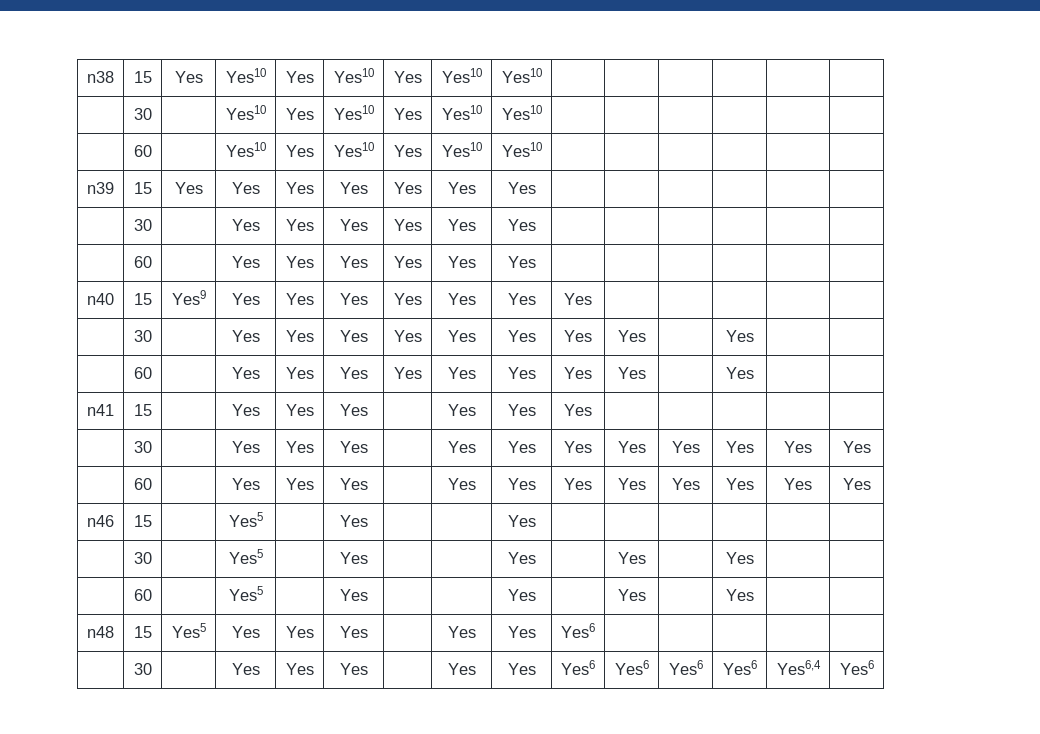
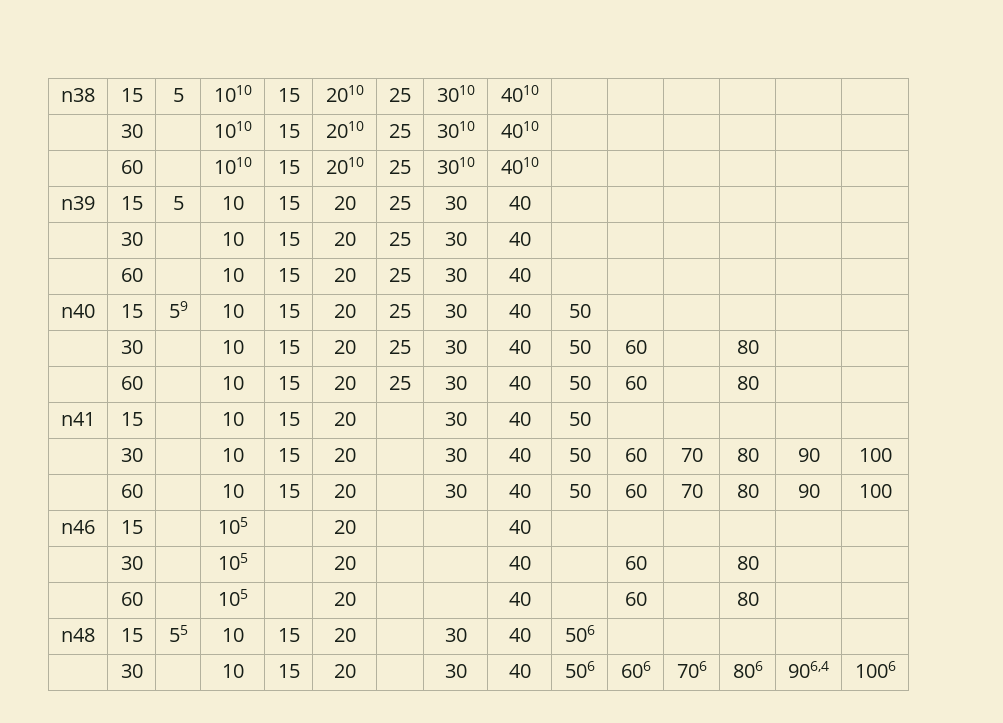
[174,71,203,83] [225,68,266,83] [285,71,314,83] [333,68,374,83] [393,71,422,83] [441,68,482,83] [501,68,542,83] [133,108,152,120] [225,105,266,120] [285,108,314,120] [333,105,374,120] [393,108,422,120] [441,105,482,120] [501,105,542,120] [133,145,152,157] [225,142,266,157] [285,145,314,157] [333,142,374,157] [393,145,422,157] [441,142,482,157] [501,142,542,157] [87,182,114,194] [133,182,152,194] [174,182,203,194] [231,182,260,194] [285,182,314,194] [339,182,368,194] [393,182,422,194] [447,182,476,194] [507,182,536,194] [133,219,152,231] [231,219,260,231] [285,219,314,231] [339,219,368,231] [393,219,422,231] [447,219,476,231] [507,219,536,231] [133,256,152,268] [231,256,260,268] [285,256,314,268] [339,256,368,268] [393,256,422,268] [447,256,476,268] [507,256,536,268] [87,293,114,305] [133,293,152,305] [171,290,206,305] [231,293,260,305] [285,293,314,305] [339,293,368,305] [393,293,422,305] [447,293,476,305] [507,293,536,305] [564,293,592,305] [133,330,152,342] [231,330,260,342] [285,330,314,342] [339,330,368,342] [393,330,422,342] [447,330,476,342] [507,330,536,342] [564,330,592,342] [617,330,646,342] [725,330,754,342] [133,367,152,379] [231,367,260,379] [285,367,314,379] [339,367,368,379] [393,367,422,379] [447,367,476,379] [507,367,536,379] [564,367,592,379] [617,367,646,379] [725,367,754,379] [87,404,114,416] [133,404,152,416] [231,404,260,416] [285,404,314,416] [339,404,368,416] [447,404,476,416] [507,404,536,416] [564,404,592,416] [133,441,152,453] [231,441,260,453] [285,441,314,453] [339,441,368,453] [447,441,476,453] [507,441,536,453] [564,441,592,453] [617,441,646,453] [671,441,700,453] [725,441,754,453] [784,441,812,453] [842,441,871,453] [133,478,152,490] [231,478,260,490] [285,478,314,490] [339,478,368,490] [447,478,476,490] [507,478,536,490] [564,478,592,490] [617,478,646,490] [671,478,700,490] [725,478,754,490] [784,478,812,490] [842,478,871,490] [87,515,114,527] [133,515,152,527] [228,512,263,527] [339,515,368,527] [507,515,536,527] [133,552,152,564] [228,549,263,564] [339,552,368,564] [507,552,536,564] [617,552,646,564] [725,552,754,564] [133,589,152,601] [228,586,263,601] [339,589,368,601] [507,589,536,601] [617,589,646,601] [725,589,754,601] [87,626,114,638] [133,626,152,638] [171,623,206,638] [231,626,260,638] [285,626,314,638] [339,626,368,638] [447,626,476,638] [507,626,536,638] [561,623,595,638] [133,663,152,675] [231,663,260,675] [285,663,314,675] [339,663,368,675] [447,663,476,675] [507,663,536,675] [561,660,595,675] [614,660,649,675] [668,660,703,675] [722,660,757,675] [776,660,821,675] [839,660,874,675] Yes | Yes10 | Yes | Yes10 | Yes | Yes10 | Yes10 | | | | | | // | 30 | | Yes10 | Yes | Yes10 | Yes | Yes10 | Yes10 | | | | | | // | 60 | | Yes10 | Yes | Yes10 | Yes | Yes10 | Yes10 | | | | | | // n39 | 15 | Yes | Yes | Yes | Yes | Yes | Yes | Yes | | | | | | // | 30 | | Yes | Yes | Yes | Yes | Yes | Yes | | | | | | // | 60 | | Yes | Yes | Yes | Yes | Yes | Yes | | | | | | // n40 | 15 | Yes9 | Yes | Yes | Yes | Yes | Yes | Yes | Yes | | | | | // | 30 | | Yes | Yes | Yes | Yes | Yes | Yes | Yes | Yes | | Yes | | // | 60 | | Yes | Yes | Yes | Yes | Yes | Yes | Yes | Yes | | Yes | | // n41 | 15 | | Yes | Yes | Yes | | Yes | Yes | Yes | | | | | // | 30 | | Yes | Yes | Yes | | Yes | Yes | Yes | Yes | Yes | Yes | Yes | Yes // | 60 | | Yes | Yes | Yes | | Yes | Yes | Yes | Yes | Yes | Yes | Yes | Yes // n46 | 15 | | Yes5 | | Yes | | | Yes | | | | | | // | 30 | | Yes5 | | Yes | | | Yes | | Yes | | Yes | | // | 60 | | Yes5 | | Yes | | | Yes | | Yes | | Yes | | // n48 | 15 | Yes5 | Yes | Yes | Yes | | Yes | Yes | Yes6 | | | | | // | 30 | | Yes | Yes | Yes | | Yes | Yes | Yes6 | Yes6 | Yes6 | Yes6 | Yes6,4 | Yes6 -> [172,88,184,102] [213,85,252,102] [277,88,300,102] [325,85,364,102] [389,88,411,102] [436,85,475,102] [500,85,539,102] [120,124,143,138] [213,121,252,138] [277,124,300,138] [325,121,364,138] [389,124,411,138] [436,121,475,138] [500,121,539,138] [120,160,143,174] [213,157,252,174] [277,160,300,174] [325,157,364,174] [389,160,411,174] [436,157,475,174] [500,157,539,174] [61,196,95,210] [120,196,143,210] [172,196,184,210] [221,196,244,210] [277,196,300,210] [333,196,356,210] [389,196,411,210] [444,196,467,210] [508,196,531,210] [120,232,143,246] [221,232,244,246] [277,232,300,246] [333,232,356,246] [389,232,411,246] [444,232,467,246] [508,232,531,246] [120,268,143,282] [221,268,244,282] [277,268,300,282] [333,268,356,282] [389,268,411,282] [444,268,467,282] [508,268,531,282] [61,304,95,318] [120,304,143,318] [168,301,188,318] [221,304,244,318] [277,304,300,318] [333,304,356,318] [389,304,411,318] [444,304,467,318] [508,304,531,318] [568,304,591,318] [120,340,143,354] [221,340,244,354] [277,340,300,354] [333,340,356,354] [389,340,411,354] [444,340,467,354] [508,340,531,354] [568,340,591,354] [624,340,647,354] [736,340,759,354] [120,376,143,390] [221,376,244,390] [277,376,300,390] [333,376,356,390] [389,376,411,390] [444,376,467,390] [508,376,531,390] [568,376,591,390] [624,376,647,390] [736,376,759,390] [61,412,95,426] [120,412,143,426] [221,412,244,426] [277,412,300,426] [333,412,356,426] [444,412,467,426] [508,412,531,426] [568,412,591,426] [120,448,143,462] [221,448,244,462] [277,448,300,462] [333,448,356,462] [444,448,467,462] [508,448,531,462] [568,448,591,462] [624,448,647,462] [680,448,703,462] [736,448,759,462] [797,448,820,462] [858,448,892,462] [120,484,143,498] [221,484,244,498] [277,484,300,498] [333,484,356,498] [444,484,467,498] [508,484,531,498] [568,484,591,498] [624,484,647,498] [680,484,703,498] [736,484,759,498] [797,484,820,498] [858,484,892,498] [61,520,95,534] [120,520,143,534] [217,517,248,534] [333,520,356,534] [508,520,531,534] [120,556,143,570] [217,553,248,570] [333,556,356,570] [508,556,531,570] [624,556,647,570] [736,556,759,570] [120,592,143,606] [217,589,248,606] [333,592,356,606] [508,592,531,606] [624,592,647,606] [736,592,759,606] [61,628,95,642] [120,628,143,642] [168,625,188,642] [221,628,244,642] [277,628,300,642] [333,628,356,642] [444,628,467,642] [508,628,531,642] [564,625,595,642] [120,664,143,678] [221,664,244,678] [277,664,300,678] [333,664,356,678] [444,664,467,678] [508,664,531,678] [564,661,595,678] [620,661,651,678] [676,661,707,678] [732,661,763,678] [788,661,829,678] [854,661,896,678] 5 | 1010 | 15 | 2010 | 25 | 3010 | 4010 | | | | | | // | 30 | | 1010 | 15 | 2010 | 25 | 3010 | 4010 | | | | | | // | 60 | | 1010 | 15 | 2010 | 25 | 3010 | 4010 | | | | | | // n39 | 15 | 5 | 10 | 15 | 20 | 25 | 30 | 40 | | | | | | // | 30 | | 10 | 15 | 20 | 25 | 30 | 40 | | | | | | // | 60 | | 10 | 15 | 20 | 25 | 30 | 40 | | | | | | // n40 | 15 | 59 | 10 | 15 | 20 | 25 | 30 | 40 | 50 | | | | | // | 30 | | 10 | 15 | 20 | 25 | 30 | 40 | 50 | 60 | | 80 | | // | 60 | | 10 | 15 | 20 | 25 | 30 | 40 | 50 | 60 | | 80 | | // n41 | 15 | | 10 | 15 | 20 | | 30 | 40 | 50 | | | | | // | 30 | | 10 | 15 | 20 | | 30 | 40 | 50 | 60 | 70 | 80 | 90 | 100 // | 60 | | 10 | 15 | 20 | | 30 | 40 | 50 | 60 | 70 | 80 | 90 | 100 // n46 | 15 | | 105 | | 20 | | | 40 | | | | | | // | 30 | | 105 | | 20 | | | 40 | | 60 | | 80 | | // | 60 | | 105 | | 20 | | | 40 | | 60 | | 80 | | // n48 | 15 | 55 | 10 | 15 | 20 | | 30 | 40 | 506 | | | | | // | 30 | | 10 | 15 | 20 | | 30 | 40 | 506 | 606 | 706 | 806 | 906,4 | 1006

